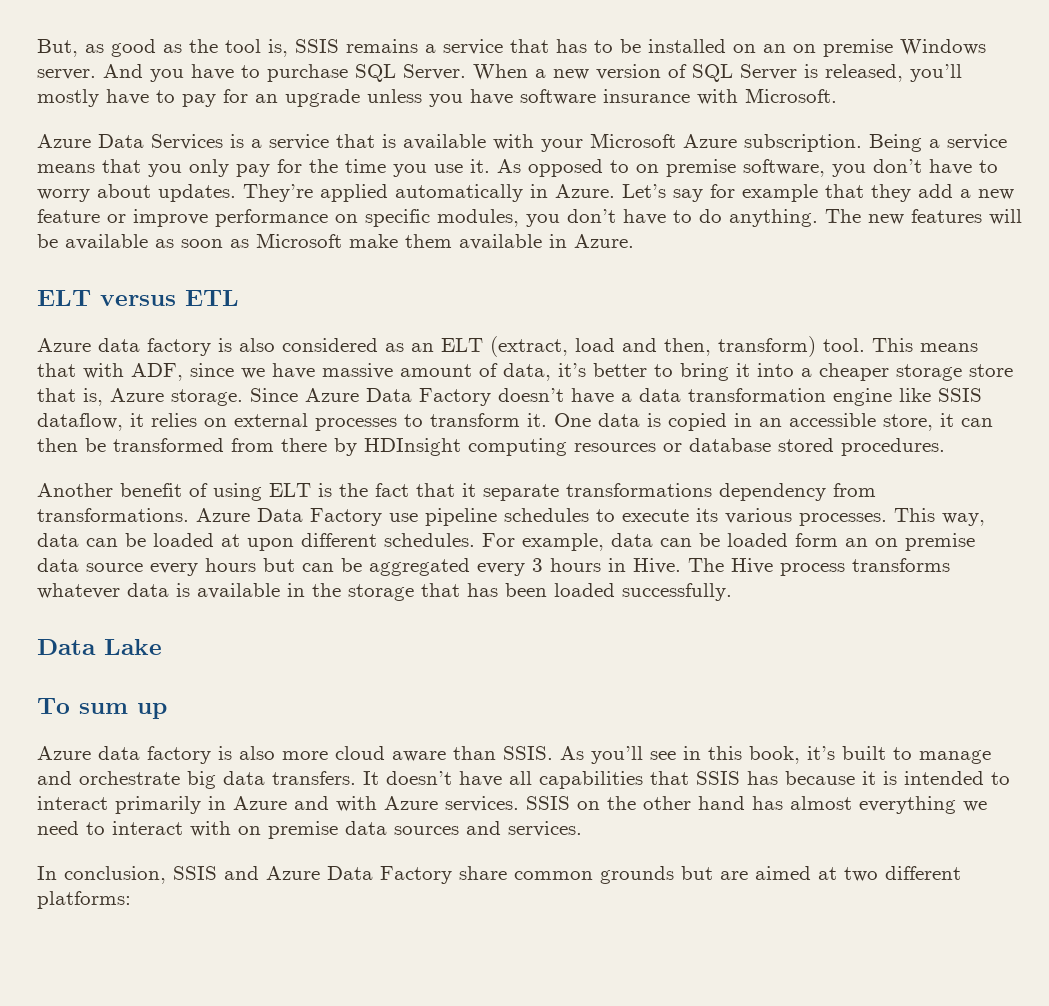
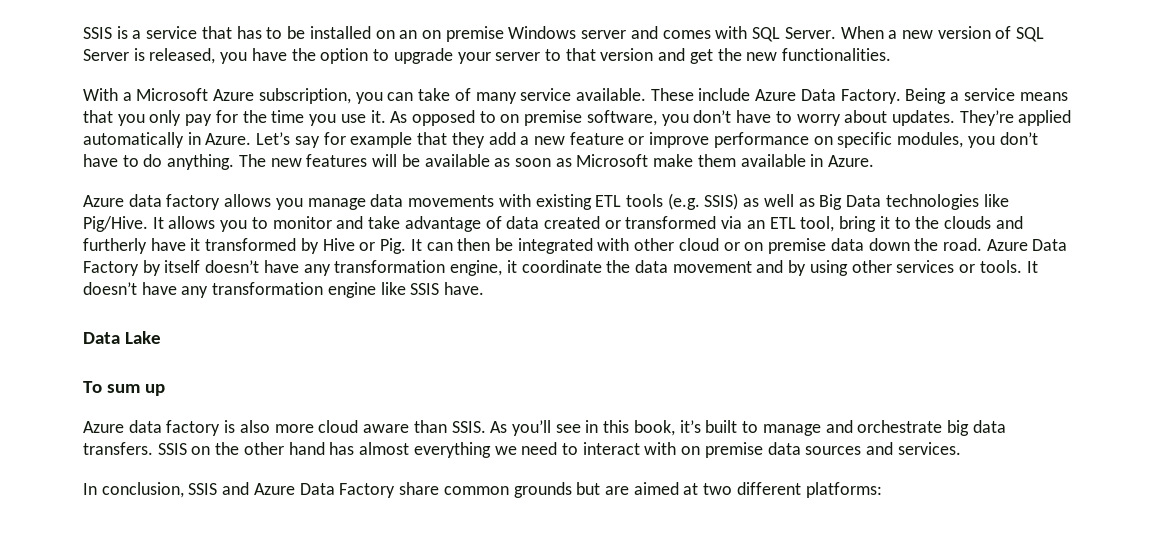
[37,39,418,57] But, as good as the tool is, SSIS remains -> [83,26,128,39] SSIS is
[37,64,348,82] server. And you have to purchase -> [581,26,748,39] server and comes with
[910,64,962,82] [37,88,837,107] [37,133,862,152] you’ll mostly have to pay for an upgrade unless you have software insurance with Microsoft. // Azure Data Services is a service that is available with your Microsoft Azure subscription. -> [220,48,892,64] [83,88,901,104] you have the option to upgrade your server to that version and get the new functionalities. // With a Microsoft Azure subscription, you can take of many service available. These include Azure Data Factory.
[37,290,239,306] [37,336,978,357] [37,363,1013,381] [37,388,982,406] [37,413,993,431] [37,438,945,456] [37,483,876,501] [37,508,985,526] [37,533,975,551] [37,558,950,576] [37,583,732,601] // ELT versus ETL // Azure data factory is also considered as an ELT (extract, load and then, transform) tool. This means that with ADF, since we have massive amount of data, it’s better to bring it into a cheaper storage store that is, Azure storage. Since Azure Data Factory doesn’t have a data transformation engine like SSIS dataflow, it relies on external processes to transform it. One data is copied in an accessible store, it can then be transformed from there by HDInsight computing resources or database stored procedures. // Another benefit of using ELT is the fact that it separate transformations dependency from transformations. Azure Data Factory use pipeline schedules to execute its various processes. This way, data can be loaded at upon different schedules. For example, data can be loaded form an on premise data source every hours but can be aggregated every 3 hours in Hive. The Hive process transforms whatever data is available in the storage that has been loaded successfully. -> [83,193,1009,210] [83,216,1023,232] [83,238,1068,254] [83,260,1038,276] [83,282,485,298] // Azure data factory allows you manage data movements with existing ETL tools (e.g. SSIS) as well as Big Data technologies like Pig/Hive. It allows you to monitor and take advantage of data created or transformed via an ETL tool, bring it to the clouds and furtherly have it transformed by Hive or Pig. It can then be integrated with other cloud or on premise data down the road. Azure Data Factory by itself doesn’t have any transformation engine, it coordinate the data movement and by using other services or tools. It doesn’t have any transformation engine like SSIS have.
[363,771,1010,789] [37,796,519,814] It doesn’t have all capabilities that SSIS has because it is intended to interact primarily in Azure and with Azure services. -> (153, 448) none

